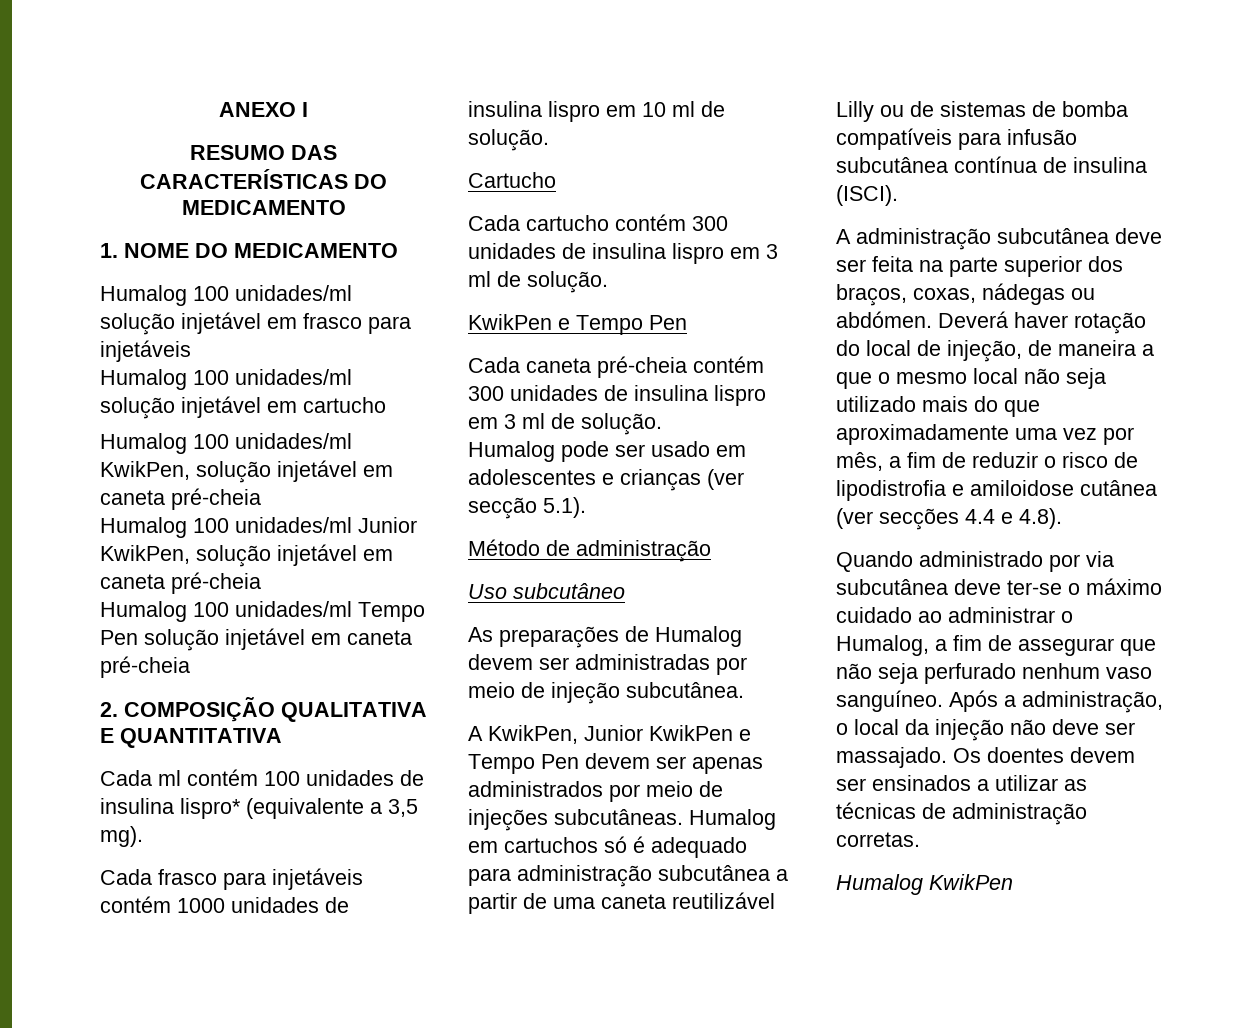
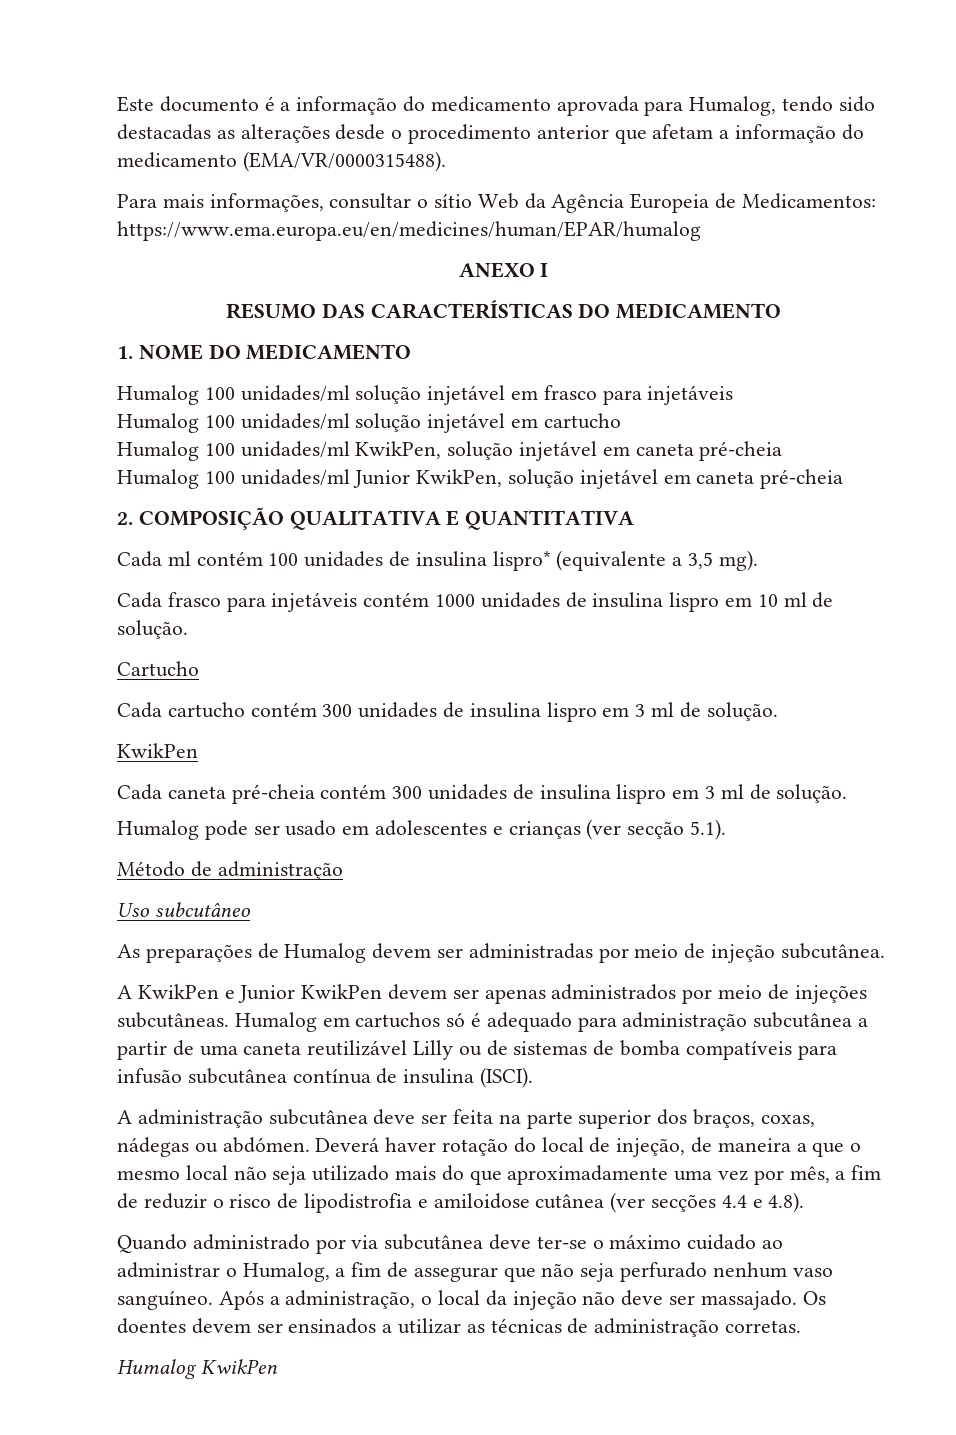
(219, 109) none -> [117,96,875,116] [117,124,864,144] [117,151,446,172] [117,193,876,213] [117,221,701,241] Este documento é a informação do medicamento aprovada para Humalog, tendo sido destacadas as alterações desde o procedimento anterior que afetam a informação do medicamento (EMA/VR/0000315488). // Para mais informações, consultar o sítio Web da Agência Europeia de Medicamentos: https://www.ema.europa.eu/en/medicines/human/EPAR/humalog //
[100,601,425,622] [100,628,412,651] [100,656,190,678] // Humalog 100 unidades/ml Tempo Pen solução injetável em caneta pré-cheia -> (844, 479) none
[558,315,687,335] e Tempo Pen -> (198, 750) none
[488,725,751,744] [468,754,579,774] KwikPen, Junior KwikPen e Tempo Pen -> [137,984,383,1003] KwikPen e Junior KwikPen

